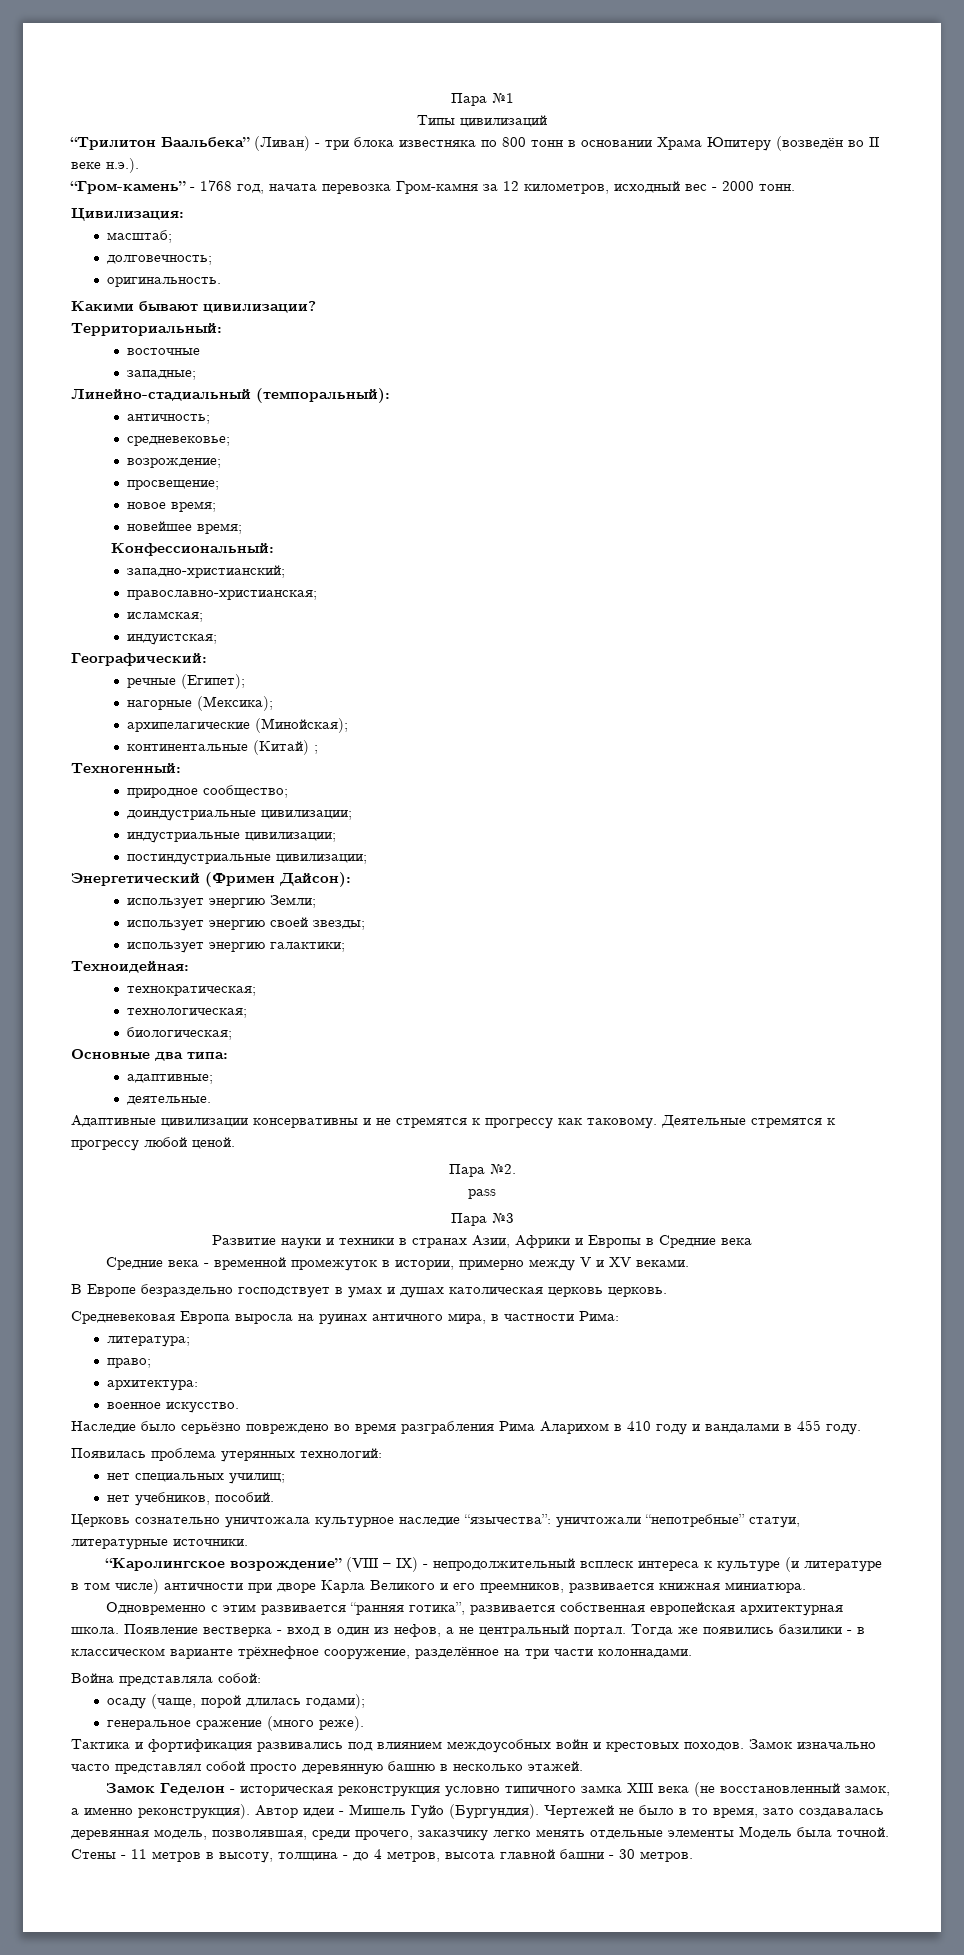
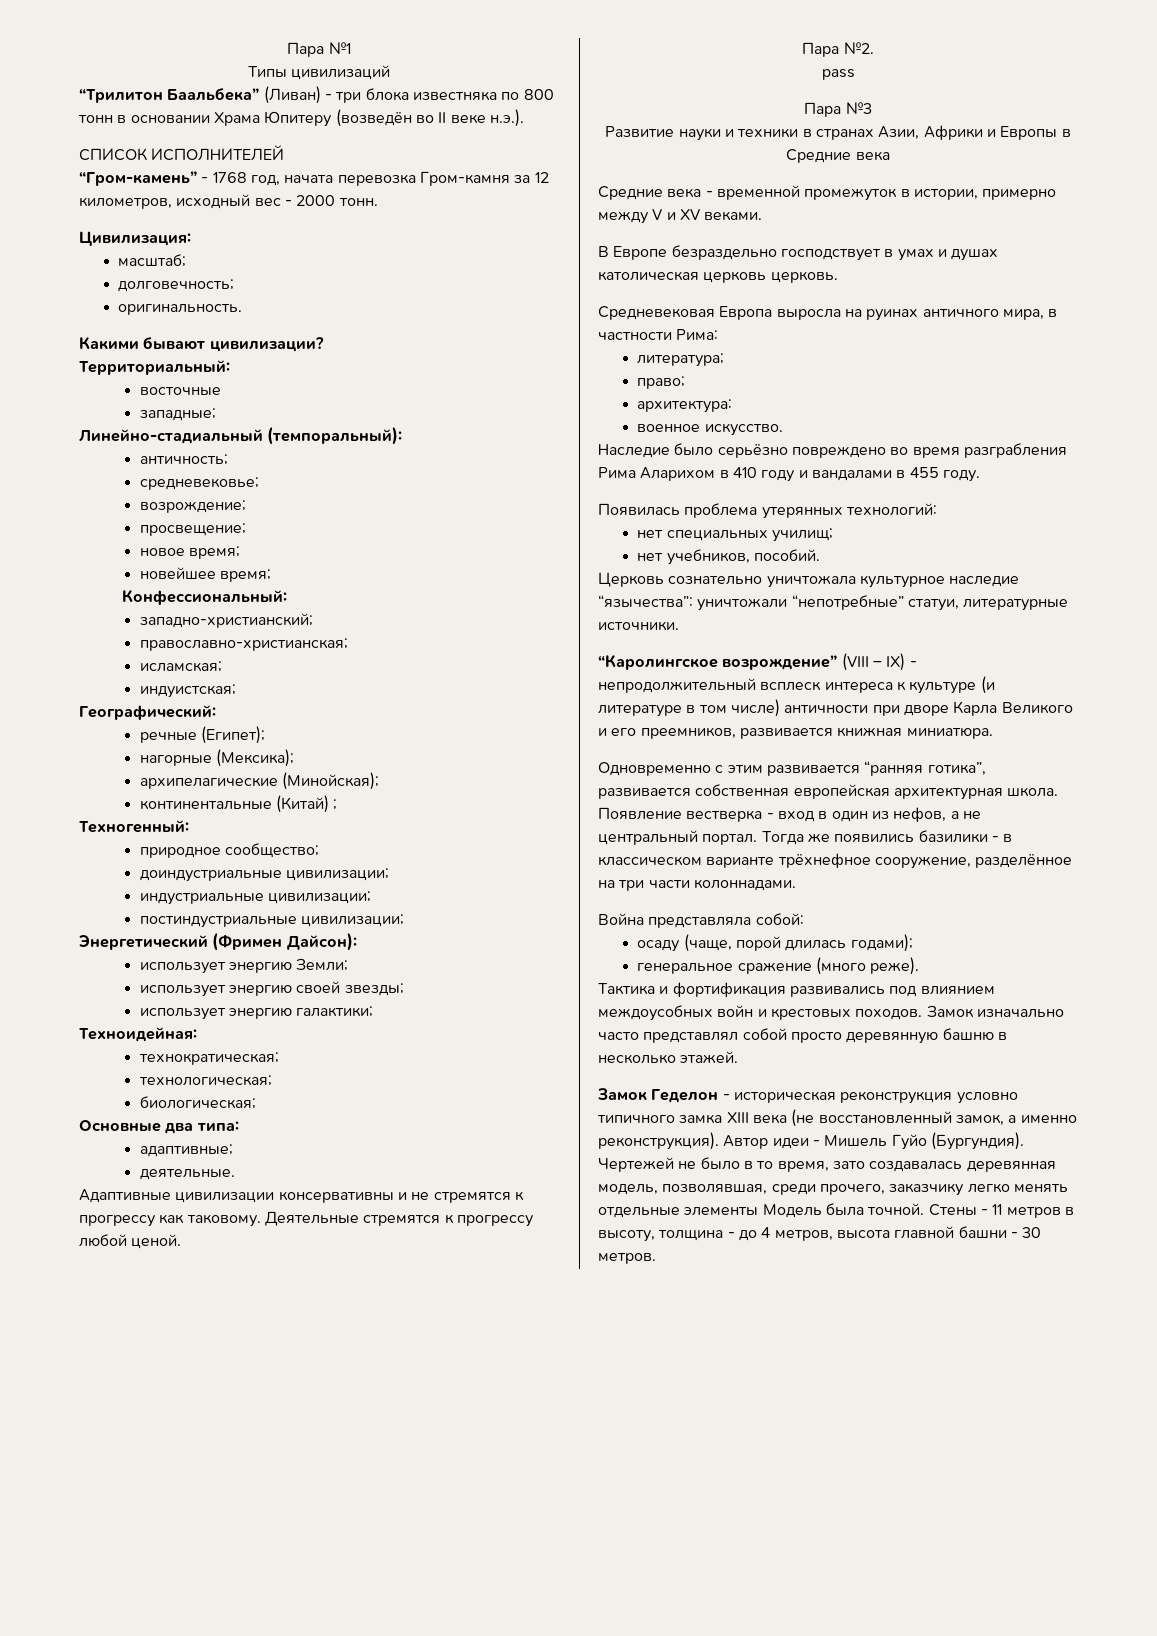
(139, 165) none -> [79,145,285,161] // СПИСОК ИСПОЛНИТЕЛЕЙ

